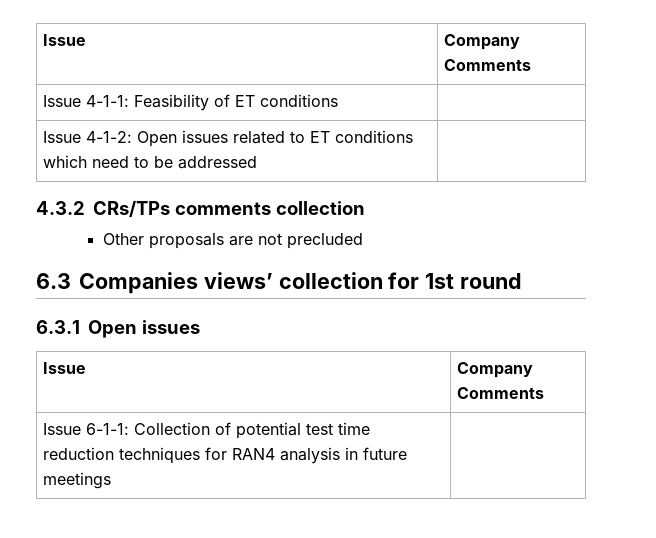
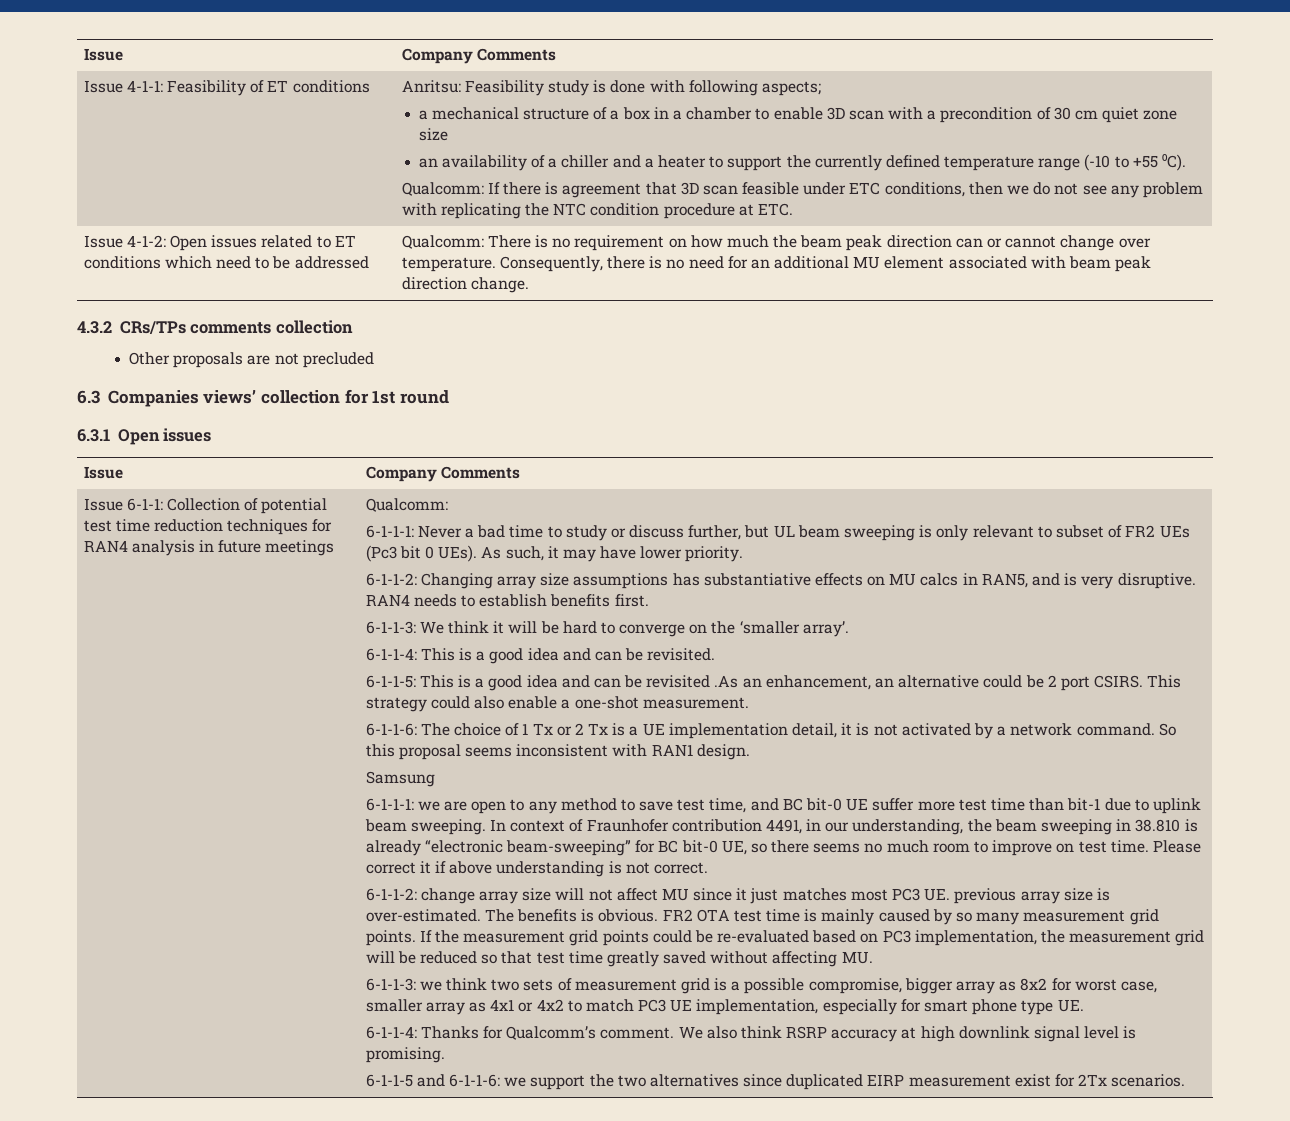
(338, 100) none -> [401,80,821,96] [418,107,1178,123] [418,128,448,141] [418,154,1187,171] [401,182,1203,198] [401,203,793,219] Anritsu: Feasibility study is done with following aspects; // a mechanical structure of a box in a chamber to enable 3D scan with a precondition of 30 cm quiet zone size // an availability of a chiller and a heater to support the currently defined temperature range (-10 to +55 ⁰C). // Qualcomm: If there is agreement that 3D scan feasible under ETC conditions, then we do not see any problem with replicating the NTC condition procedure at ETC.
(257, 162) none -> [401,235,1151,251] [401,256,1152,272] [401,277,529,293] Qualcomm: There is no requirement on how much the beam peak direction can or cannot change over temperature. Consequently, there is no need for an additional MU element associated with beam peak direction change.
(111, 480) none -> [365,498,448,512] [365,525,1190,541] [365,545,744,562] [365,573,1196,589] [365,594,649,607] [365,621,849,637] [365,648,716,664] [365,675,1182,691] [365,696,749,712] [365,723,1176,739] [365,744,750,760] [365,771,435,787] [365,798,1201,814] [364,819,1198,835] [365,840,1201,856] [365,861,708,877] [365,888,1110,904] [365,909,1159,925] [365,930,1205,946] [365,951,873,967] [365,978,1157,994] [365,999,1084,1015] [365,1026,1137,1042] [365,1047,445,1063] [365,1074,1186,1090] Qualcomm: // 6-1-1-1: Never a bad time to study or discuss further, but UL beam sweeping is only relevant to subset of FR2 UEs (Pc3 bit 0 UEs). As such, it may have lower priority. // 6-1-1-2: Changing array size assumptions has substantiative effects on MU calcs in RAN5, and is very disruptive. RAN4 needs to establish benefits first. // 6-1-1-3: We think it will be hard to converge on the ‘smaller array’. // 6-1-1-4: This is a good idea and can be revisited. // 6-1-1-5: This is a good idea and can be revisited .As an enhancement, an alternative could be 2 port CSIRS. This strategy could also enable a one-shot measurement. // 6-1-1-6: The choice of 1 Tx or 2 Tx is a UE implementation detail, it is not activated by a network command. So this proposal seems inconsistent with RAN1 design. // Samsung // 6-1-1-1: we are open to any method to save test time, and BC bit-0 UE suffer more test time than bit-1 due to uplink beam sweeping. In context of Fraunhofer contribution 4491, in our understanding, the beam sweeping in 38.810 is already “electronic beam-sweeping” for BC bit-0 UE, so there seems no much room to improve on test time. Please correct it if above understanding is not correct. // 6-1-1-2: change array size will not affect MU since it just matches most PC3 UE. previous array size is over-estimated. The benefits is obvious. FR2 OTA test time is mainly caused by so many measurement grid points. If the measurement grid points could be re-evaluated based on PC3 implementation, the measurement grid will be reduced so that test time greatly saved without affecting MU. // 6-1-1-3: we think two sets of measurement grid is a possible compromise, bigger array as 8x2 for worst case, smaller array as 4x1 or 4x2 to match PC3 UE implementation, especially for smart phone type UE. // 6-1-1-4: Thanks for Qualcomm’s comment. We also think RSRP accuracy at high downlink signal level is promising. // 6-1-1-5 and 6-1-1-6: we support the two alternatives since duplicated EIRP measurement exist for 2Tx scenarios.

